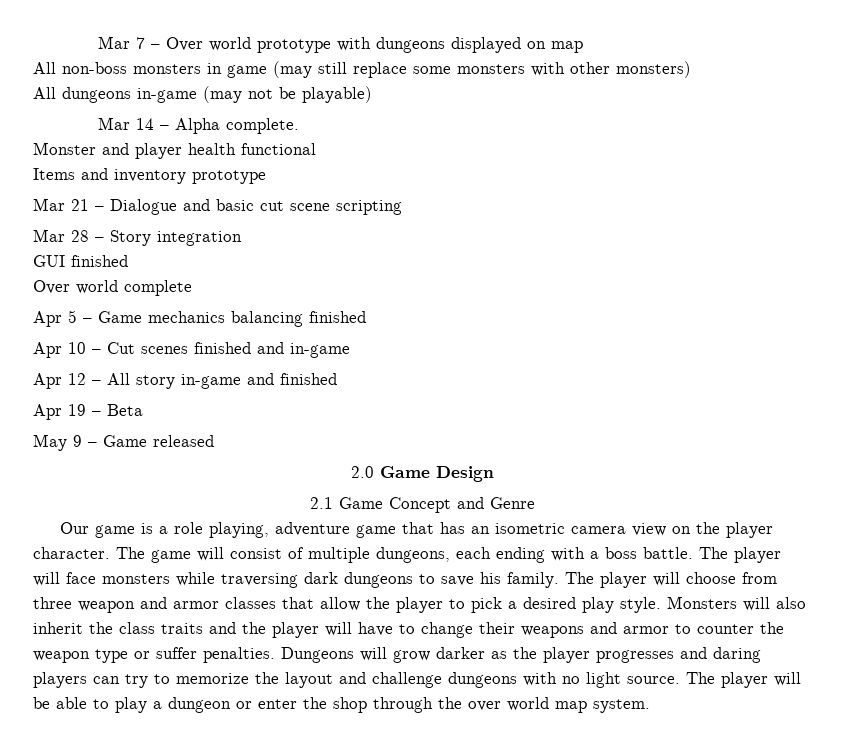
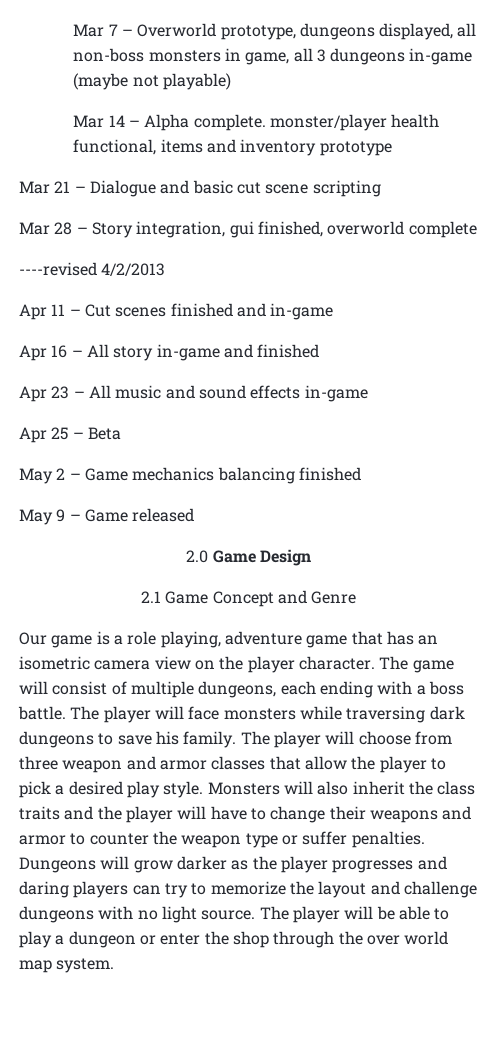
[165,37,583,53] [33,61,691,78] [33,86,296,103] Over world prototype with dungeons displayed on map // All non-boss monsters in game (may still replace some monsters with other monsters) // All dungeons in-game (may not be -> [137,23,477,40] [73,48,473,65] [73,73,159,90] Overworld prototype, dungeons displayed, all non-boss monsters in game, all 3 dungeons in-game (maybe not
[33,142,316,159] [33,168,75,180] // Monster and player health functional // Items -> [269,114,440,131] [73,139,203,155] monster/player health functional, items
[157,231,242,246] [33,255,128,267] [33,280,192,296] [33,310,366,327] [33,342,86,358] integration // GUI finished // Over world complete // Apr 5 – Game mechanics balancing finished // Apr 10 -> [136,221,477,238] [19,262,166,276] [19,304,66,320] integration, gui finished, overworld complete // ----revised 4/2/2013 // Apr 11
[68,373,86,385] 12 -> [51,345,68,358] 16
[68,404,143,416] 19 – Beta -> [51,385,368,402] [19,427,121,443] [19,467,361,484] 23 – All music and sound effects in-game // Apr 25 – Beta // May 2 – Game mechanics balancing finished

